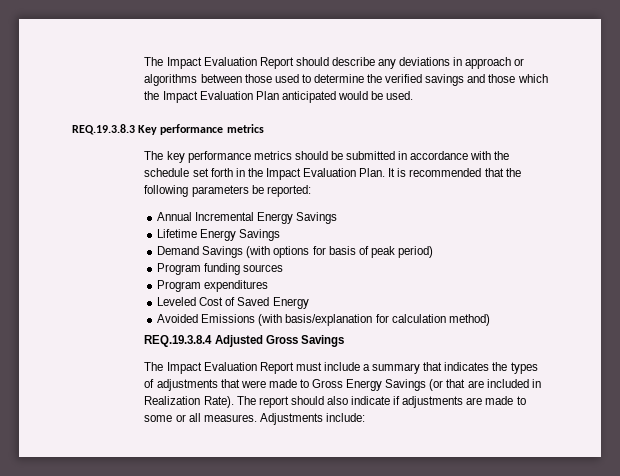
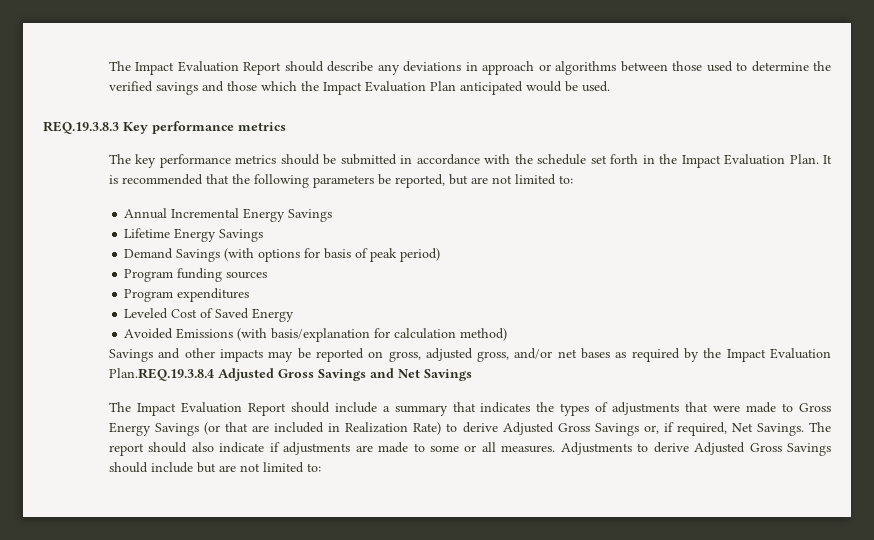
[266,185,311,197] reported: -> [394,174,573,188] reported, but are not limited to:
[144,335,344,347] [144,362,322,374] REQ.19.3.8.4 Adjusted Gross Savings // The Impact Evaluation Report must -> [108,348,832,362] [108,368,472,381] [108,402,330,416] Savings and other impacts may be reported on gross, adjusted gross, and/or net bases as required by the Impact Evaluation Plan.REQ.19.3.8.4 Adjusted Gross Savings and Net Savings // The Impact Evaluation Report should
[203,396,234,408] Rate). -> [413,422,804,436] Rate) to derive Adjusted Gross Savings or, if required, Net Savings.
[325,413,365,422] include: -> [637,442,832,456] [108,462,321,473] to derive Adjusted Gross Savings should include but are not limited to:

